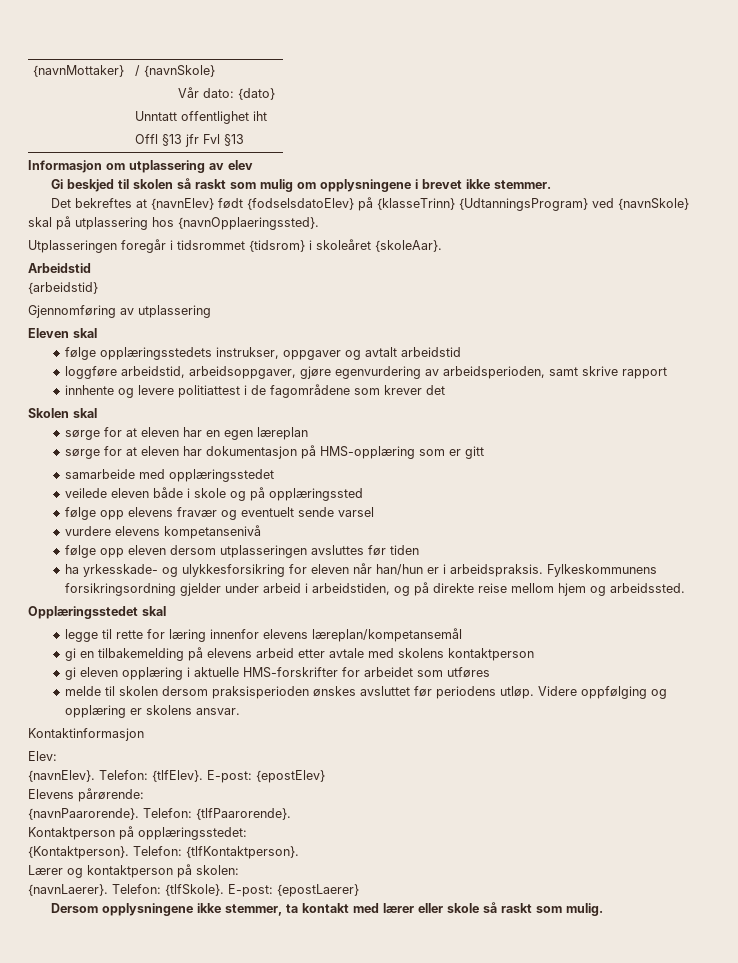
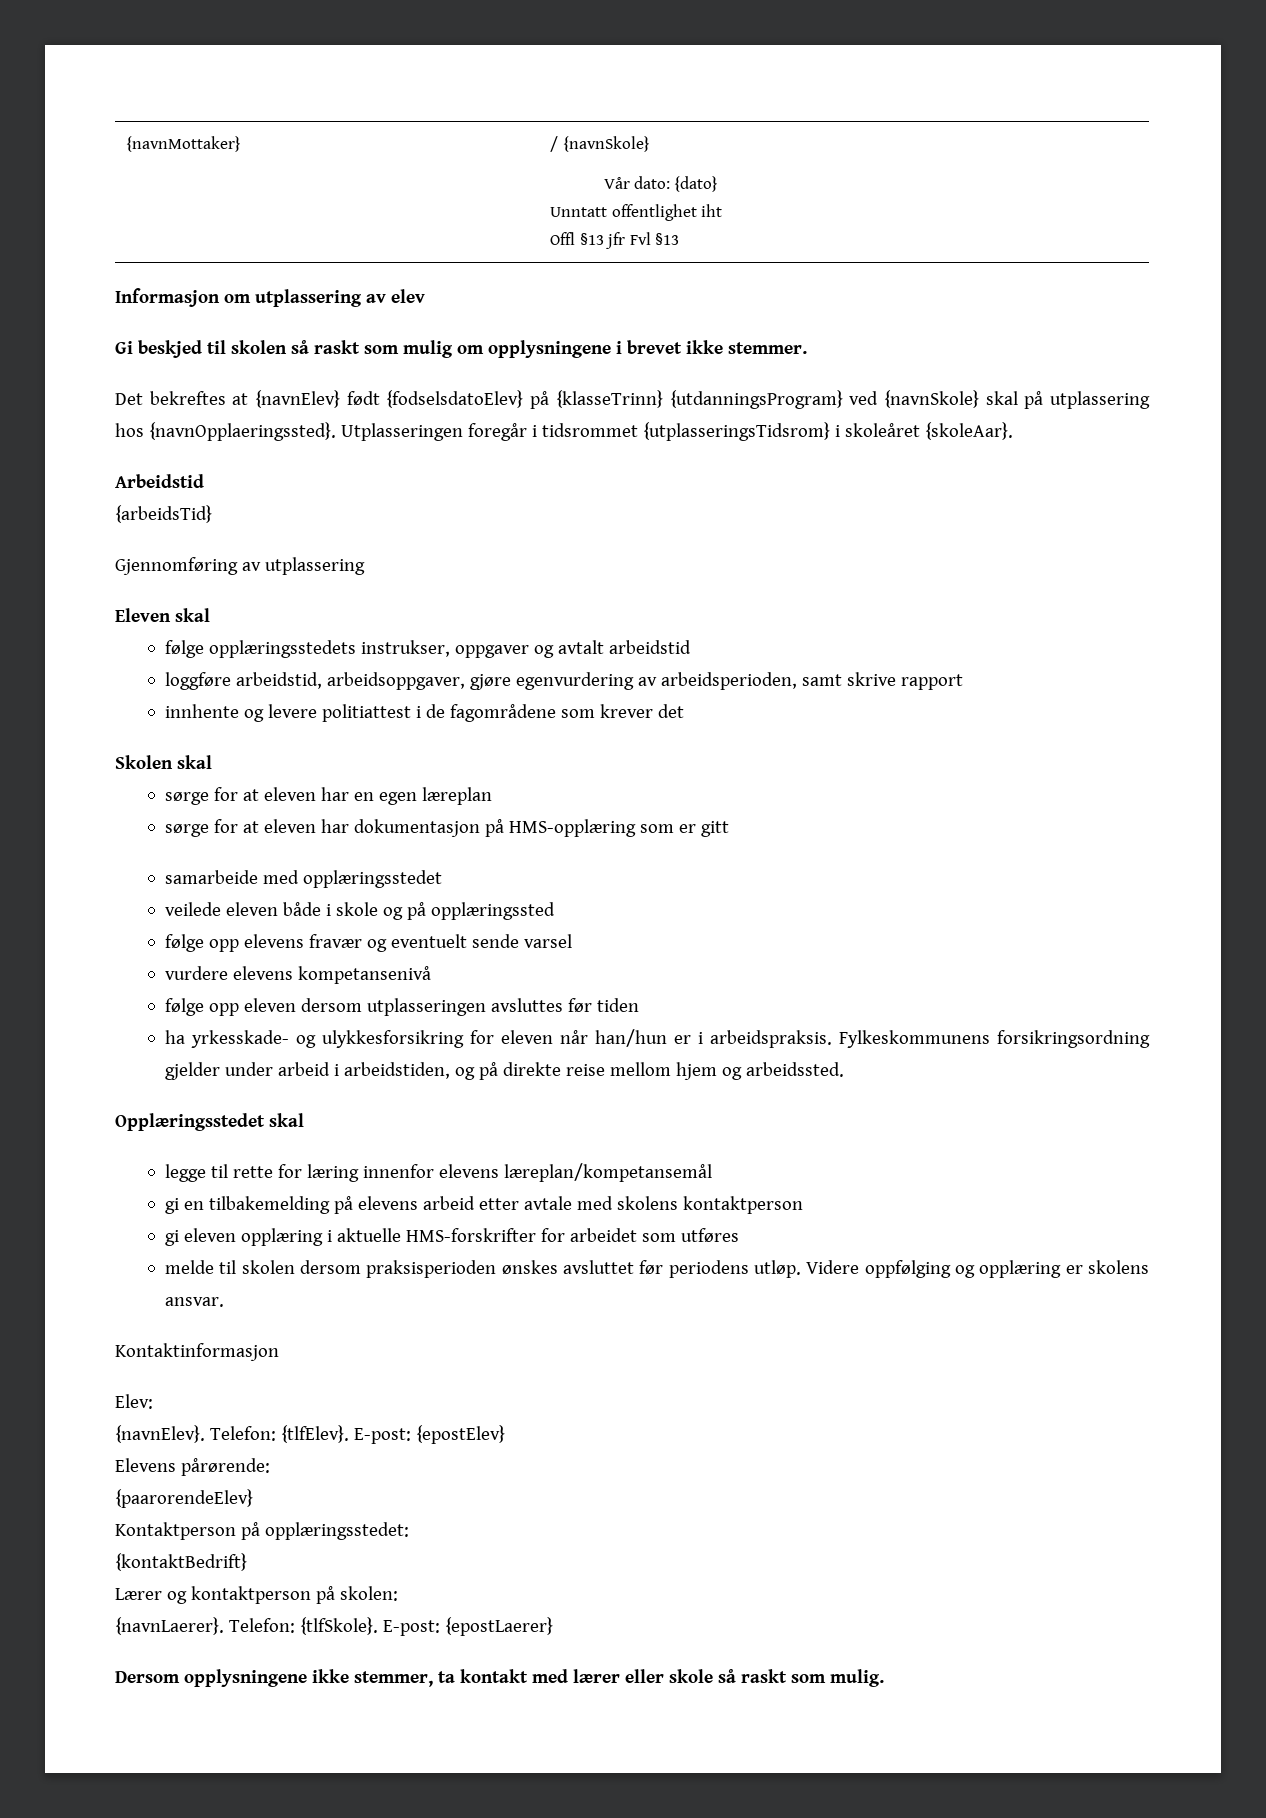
[458,198,588,211] {UdtanningsProgram} -> [669,390,843,409] {utdanningsProgram}
(319, 223) // -> (336, 431) none
[249,240,305,252] {tidsrom} -> [642,422,830,441] {utplasseringsTidsrom}
[28,282,98,294] {arbeidstid} -> [115,505,212,523] {arbeidsTid}
[28,808,291,820] {navnPaarorende}. Telefon: {tlfPaarorende}. -> [115,1489,253,1508] {paarorendeElev}
[28,846,299,859] {Kontaktperson}. Telefon: {tlfKontaktperson}. -> [115,1553,247,1571] {kontaktBedrift}

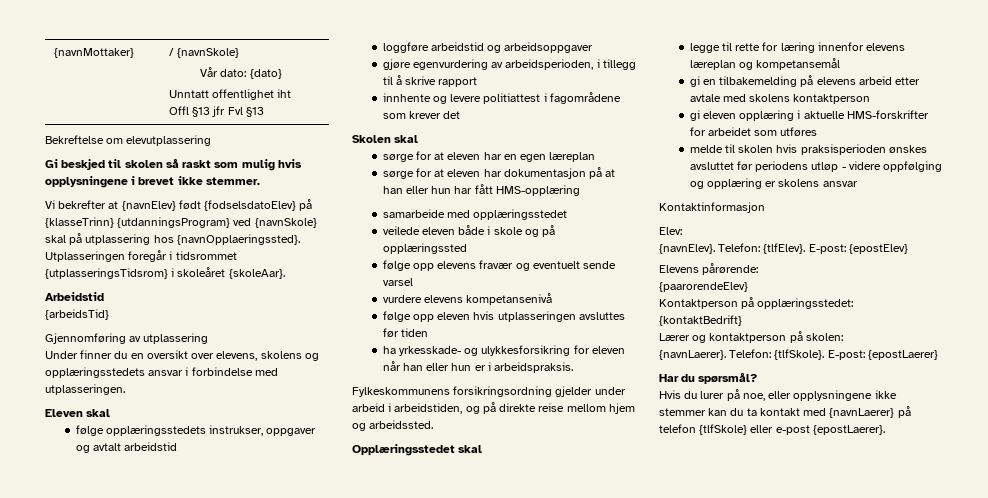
[115,288,425,307] Informasjon om utplassering av elev -> [45,135,212,146] Bekreftelse om elevutplassering
[456,345,484,354] om -> [277,159,302,168] hvis
[115,391,226,405] Det bekreftes -> [45,200,107,209] Vi bekrefter
(365, 566) none -> [45,350,319,361] [45,367,278,378] [45,384,125,395] // Under finner du en oversikt over elevens, skolens og opplæringsstedets ansvar i forbindelse med utplasseringen.
[236,672,466,690] arbeidstid, arbeidsoppgaver, -> [430,42,594,53] arbeidstid og arbeidsoppgaver //
[801,674,842,686] samt -> [596,59,636,70] [382,75,402,85] i tillegg til å
[426,704,446,718] de -> (547, 97) none
[508,819,729,837] HMS-opplæring som er gitt -> [605,169,616,177] [382,184,580,196] at han eller hun har fått HMS-opplæring
[301,998,363,1012] dersom -> [473,311,495,320] hvis
[595,1029,668,1047] han/hun -> [402,363,472,371] han eller hun
(833, 1039) none -> (574, 367) //
[503,1163,712,1182] læreplan/kompetansemål -> [689,58,841,70] læreplan og kompetansemål
[300,1260,362,1274] dersom -> [776,144,798,153] hvis
[754,1260,860,1278] utløp. Videre -> [811,161,881,172] utløp - videre
[165,1297,225,1307] ansvar. -> [822,181,858,187] ansvar
[115,1669,884,1687] Dersom opplysningene ikke stemmer, ta kontakt med lærer eller skole så raskt som mulig. -> [659,372,758,384] [659,389,897,401] [659,406,911,418] [659,424,885,435] Har du spørsmål? // Hvis du lurer på noe, eller opplysningene ikke stemmer kan du ta kontakt med {navnLaerer} på telefon {tlfSkole} eller e-post {epostLaerer}.

